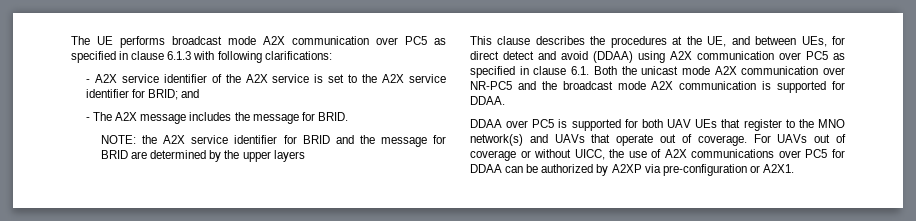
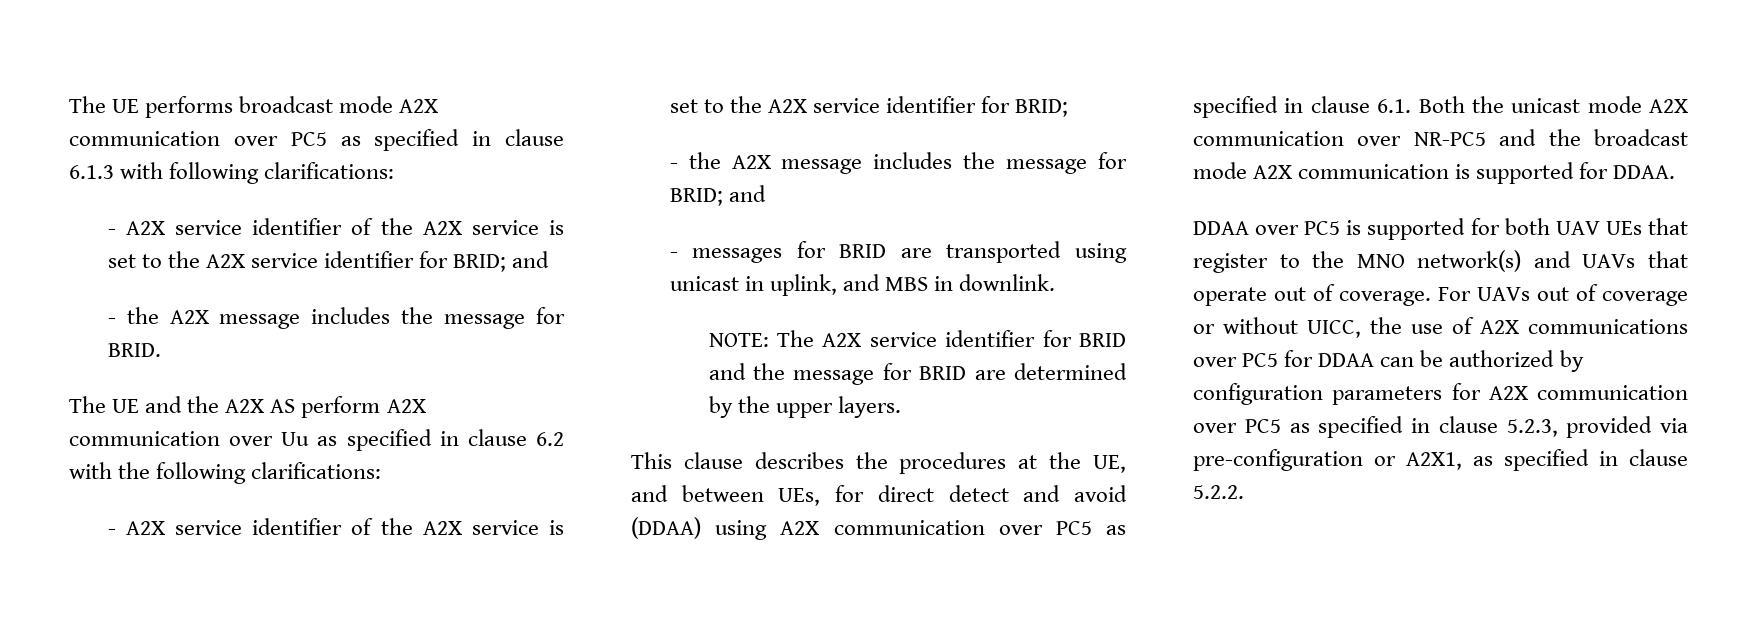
[93,112,113,121] The -> [126,307,159,324] the
(348, 116) none -> [69,396,426,418] [69,429,564,451] [69,462,382,484] [107,518,564,535] [669,96,1069,117] [669,152,1127,174] [669,185,766,206] [669,241,1127,263] [669,274,1056,296] // The UE and the A2X AS perform A2X communication over Uu as specified in clause 6.2 with the following clarifications: // - A2X service identifier of the A2X service is set to the A2X service identifier for BRID; // - the A2X message includes the message for BRID; and // - messages for BRID are transported using unicast in uplink, and MBS in downlink.
[142,135,158,144] the -> [776,330,814,347] The
[273,150,305,162] layers -> [837,396,901,418] layers.
[611,164,794,176] A2XP via pre-configuration or A2X1. -> [1193,383,1688,405] [1193,416,1688,438] [1193,449,1688,471] [1193,485,1244,499] configuration parameters for A2X communication over PC5 as specified in clause 5.2.3, provided via pre-configuration or A2X1, as specified in clause 5.2.2.

